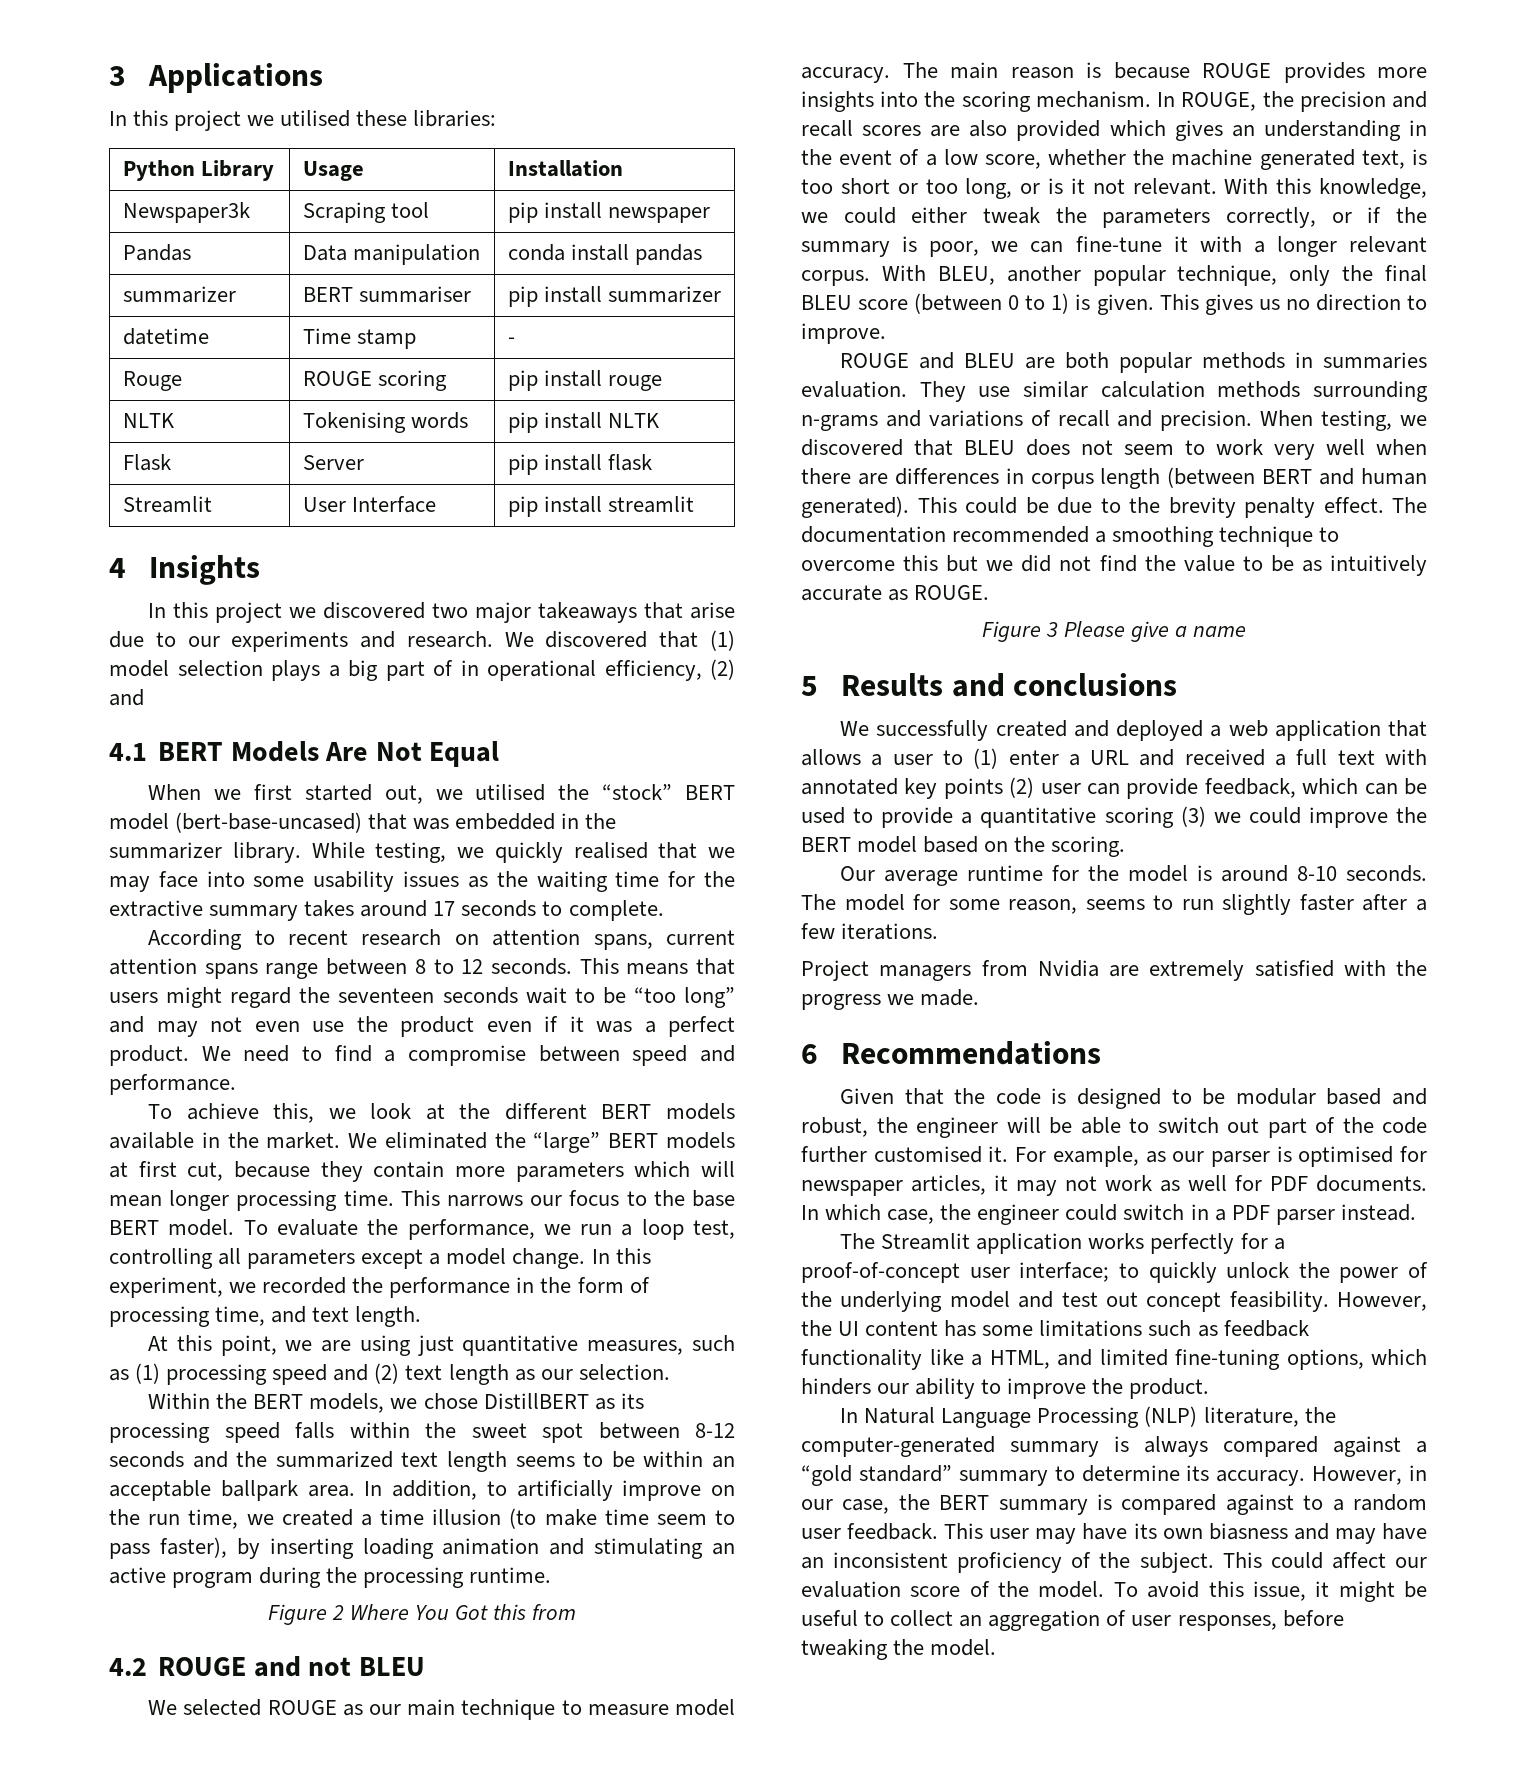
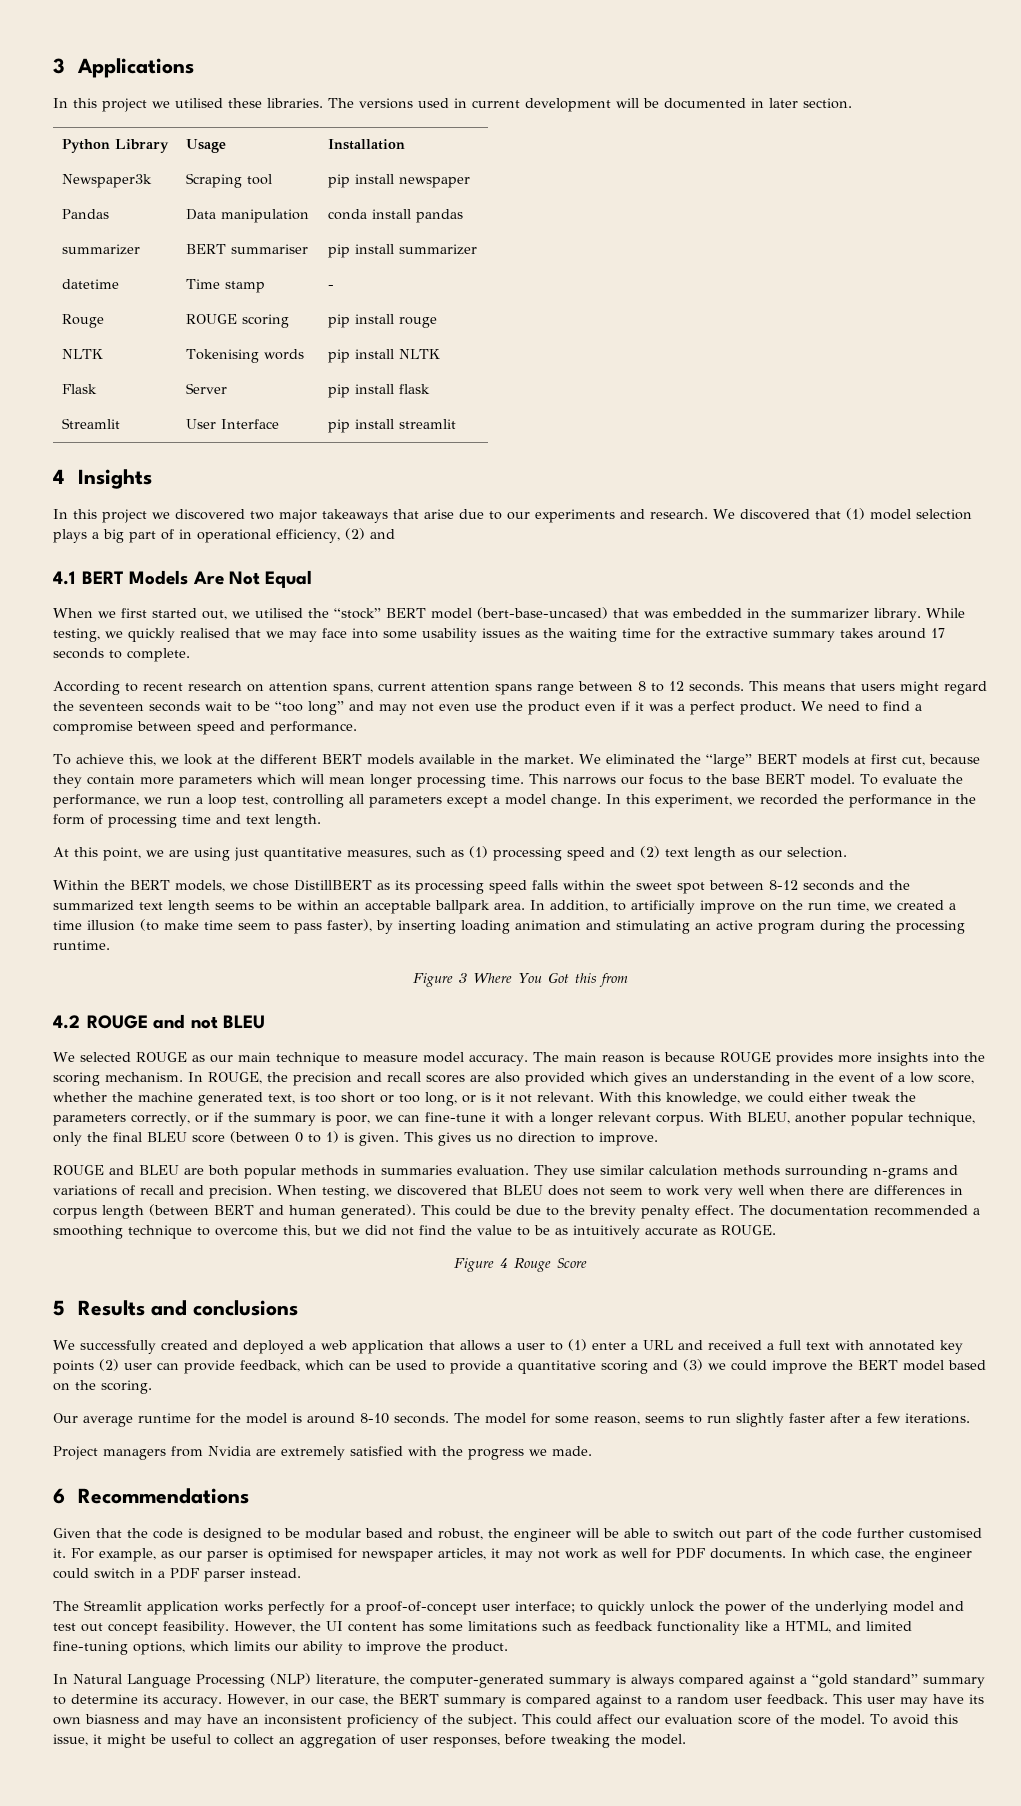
[413,110,497,127] libraries: -> [267,98,852,112] libraries. The versions used in current development will be documented in later section.
[215,1306,266,1326] time, -> [182,814,211,824] time
[331,1605,344,1620] 2 -> [459,973,468,983] 3
[903,555,939,571] this -> [283,1225,310,1237] this,
[1045,621,1247,642] 3 Please give a name -> [500,1258,587,1272] 4 Rouge Score
(1174, 817) none -> [653,1360,678,1370] and
[801,1378,871,1395] hinders -> [234,1641,270,1651] limits

